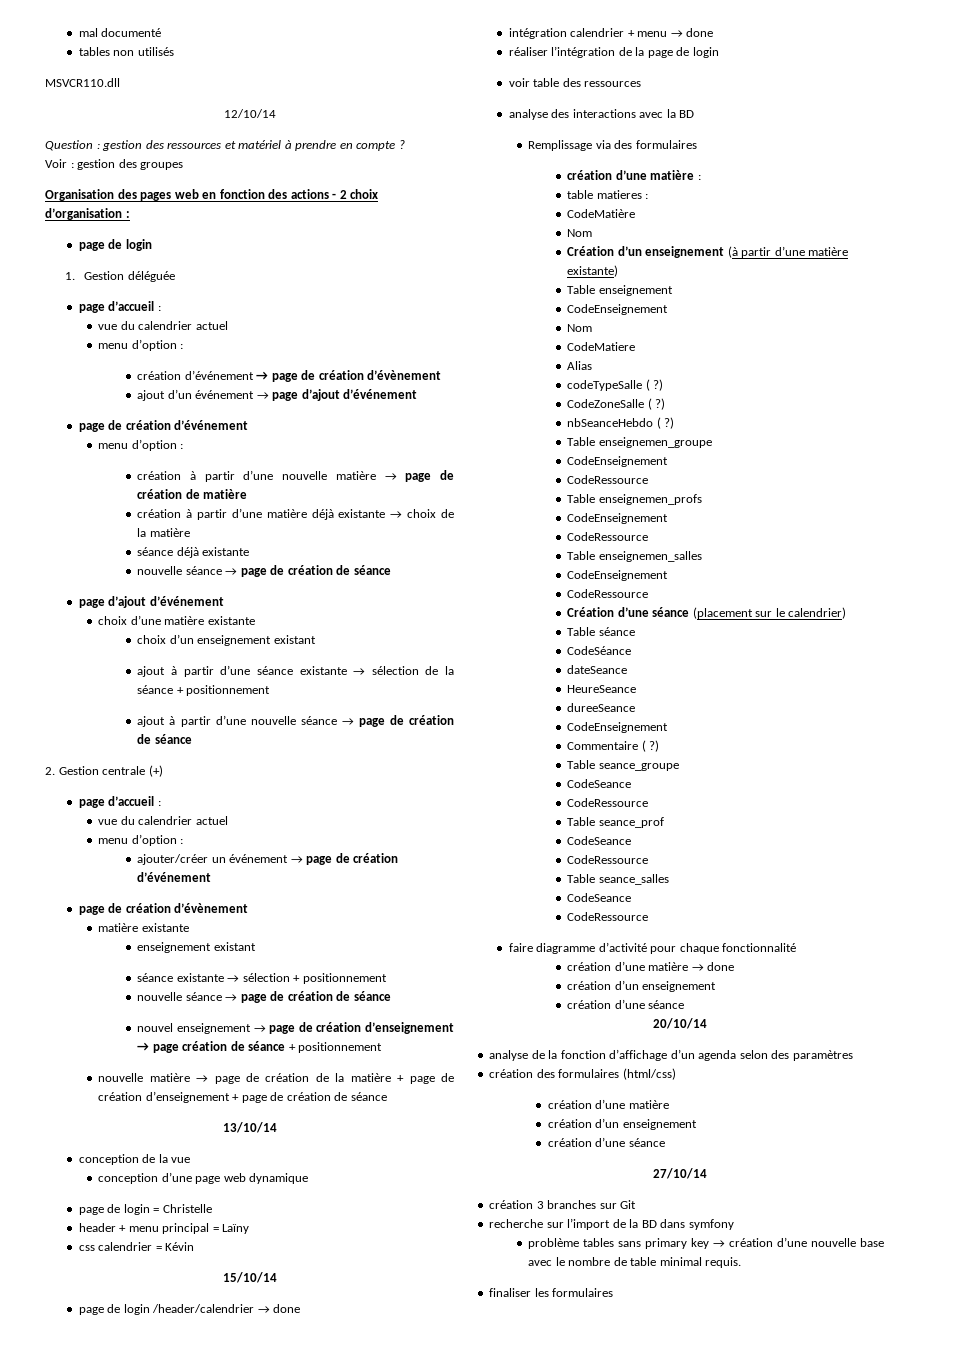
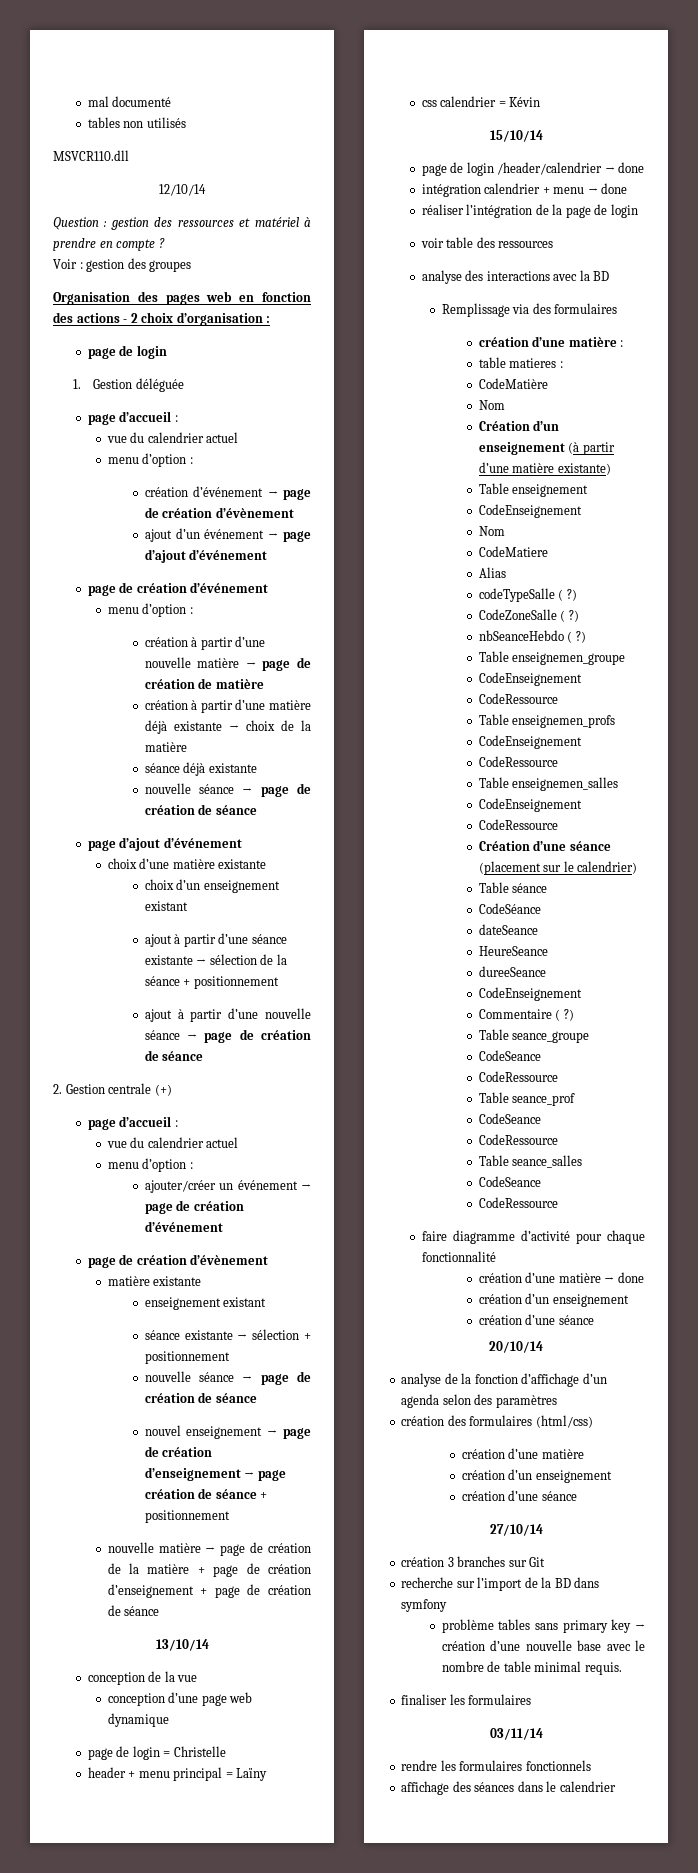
(614, 1292) none -> [489,1728,543,1740] [401,1760,591,1771] [401,1781,616,1795] // 03/11/14 // rendre les formulaires fonctionnels // affichage des séances dans le calendrier

